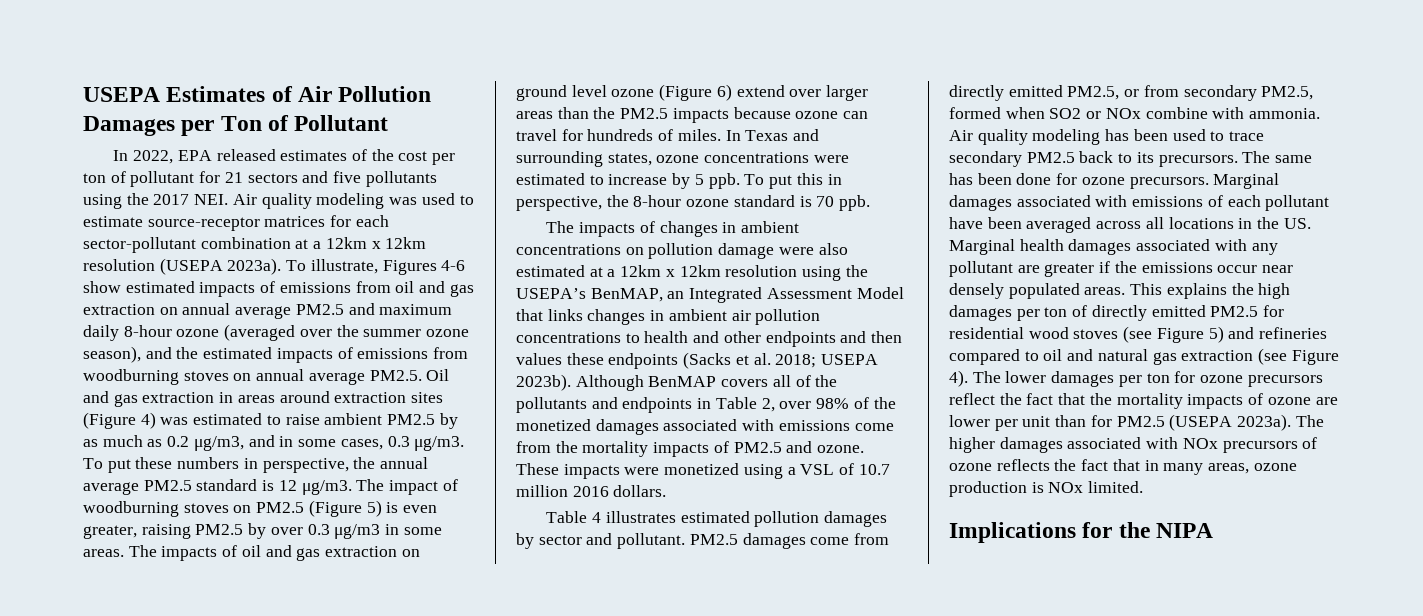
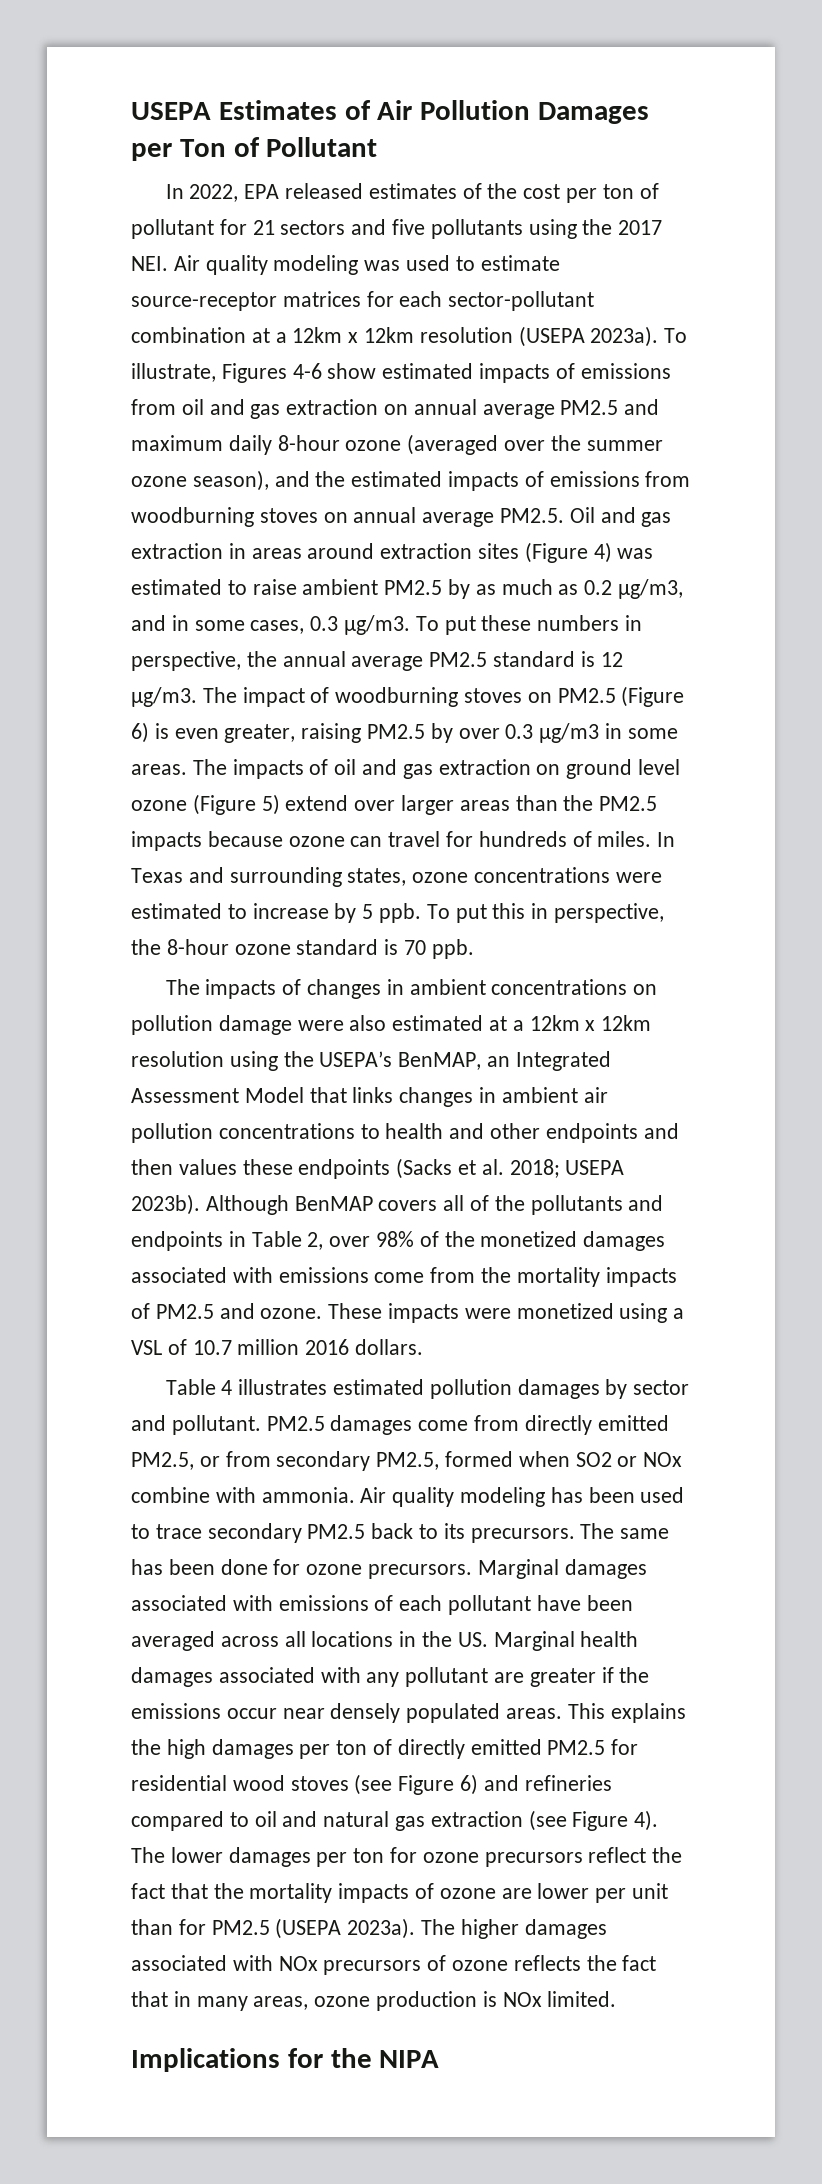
[366,500,382,517] 5) -> [131,722,149,743] 6)
[716,84,732,101] 6) -> [261,794,280,815] 5)
[1208,326,1224,343] 5) -> [460,1774,479,1795] 6)

